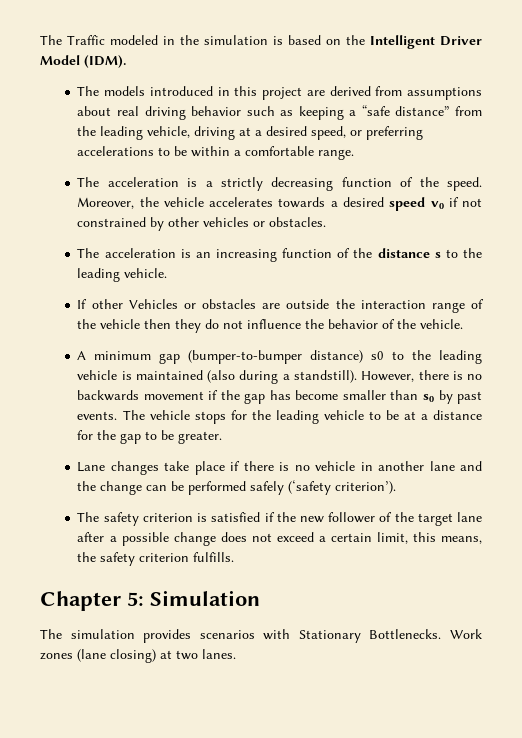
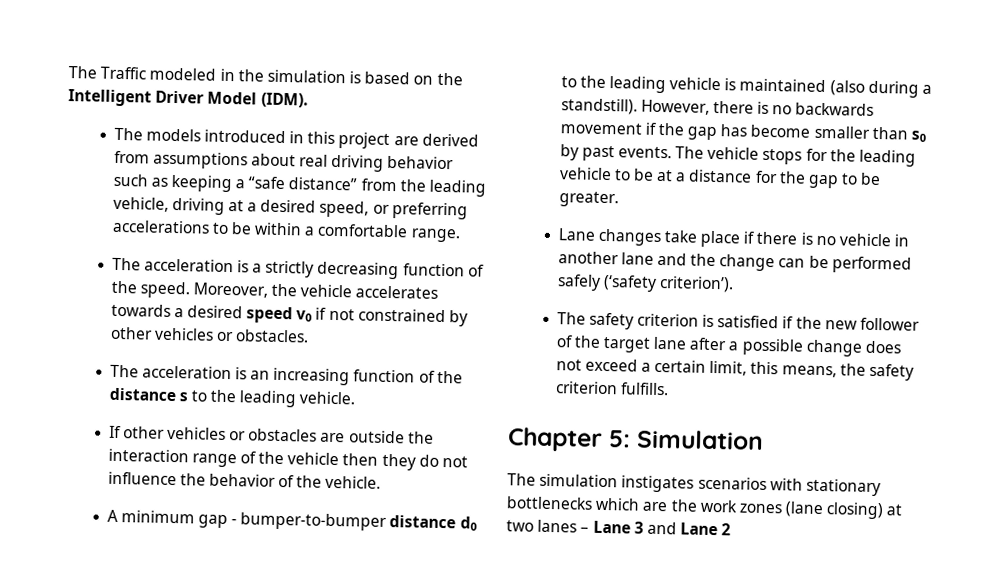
[128,299,178,309] Vehicles -> [166,426,226,440] vehicles
[188,350,385,364] (bumper-to-bumper distance) s0 -> [231,512,477,532] - bumper-to-bumper distance d0
[143,629,192,643] provides -> [621,475,695,493] instigates
[298,629,482,643] Stationary Bottlenecks. Work -> [805,478,881,497] [506,496,738,513] stationary bottlenecks which are the work
[202,649,236,659] lanes. -> [537,519,732,536] lanes – Lane 3 and Lane 2

